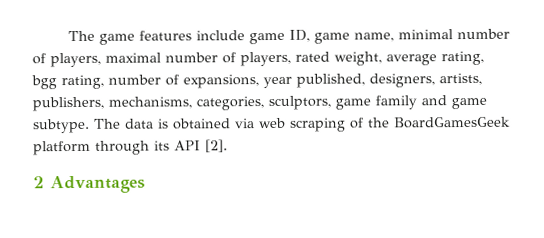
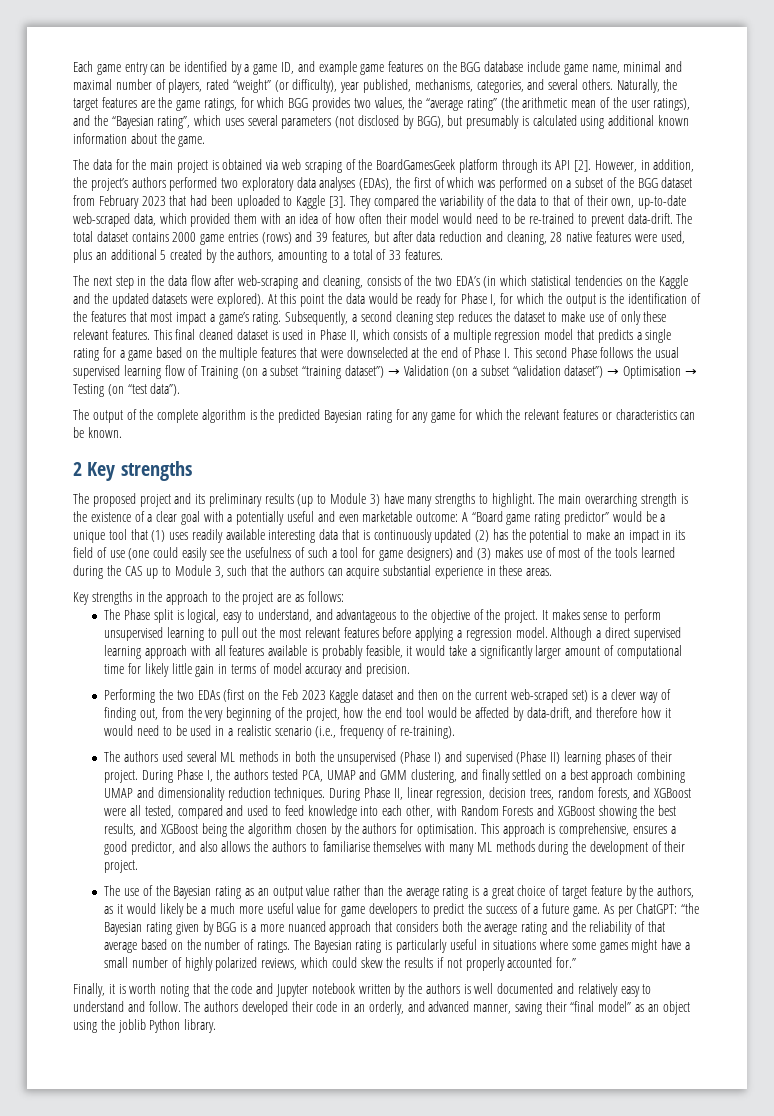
[67,28,510,45] [32,52,101,68] The game features include game ID, game name, minimal number of players, -> [73,61,683,75] Each game entry can be identified by a game ID, and example game features on the BGG database include game name, minimal and
[334,50,484,66] [31,72,482,90] [32,95,487,112] [32,118,154,134] weight, average rating, bgg rating, number of expansions, year published, designers, artists, publishers, mechanisms, categories, sculptors, game family and game subtype. The data -> [232,79,678,93] [73,97,691,111] [73,115,690,129] [73,133,206,147] [73,159,208,173] “weight” (or difficulty), year published, mechanisms, categories, and several others. Naturally, the target features are the game ratings, for which BGG provides two values, the “average rating” (the arithmetic mean of the user ratings), and the “Bayesian rating”, which uses several parameters (not disclosed by BGG), but presumably is calculated using additional known information about the game. // The data for the main project
[33,175,145,194] // 2 Advantages -> [594,159,695,172] [73,177,693,191] [73,195,687,209] [73,213,693,227] [73,231,685,245] [73,249,443,263] [73,275,689,289] [73,293,701,307] [73,311,667,325] [73,329,672,343] [73,347,679,361] [73,365,697,379] [73,383,181,397] [73,409,696,423] [73,427,122,438] [73,461,192,481] [73,493,688,507] [73,511,666,525] [73,529,686,543] [73,547,675,561] [73,565,553,579] [73,591,344,605] [104,609,661,623] [104,627,681,641] [104,645,682,659] [104,663,410,677] [104,689,671,703] [104,707,671,721] [104,725,455,739] [104,751,673,765] [104,769,686,783] [104,787,692,801] [104,805,677,819] [104,823,676,837] [104,841,686,855] [104,860,139,873] [104,885,695,899] [104,903,700,917] [104,921,665,935] [104,939,690,953] [104,957,577,971] [73,983,652,997] [73,1001,690,1015] [73,1019,217,1033] However, in addition, the project’s authors performed two exploratory data analyses (EDAs), the first of which was performed on a subset of the BGG dataset from February 2023 that had been uploaded to Kaggle [3]. They compared the variability of the data to that of their own, up-to-date web-scraped data, which provided them with an idea of how often their model would need to be re-trained to prevent data-drift. The total dataset contains 2000 game entries (rows) and 39 features, but after data reduction and cleaning, 28 native features were used, plus an additional 5 created by the authors, amounting to a total of 33 features. // The next step in the data flow after web-scraping and cleaning, consists of the two EDA’s (in which statistical tendencies on the Kaggle and the updated datasets were explored). At this point the data would be ready for Phase I, for which the output is the identification of the features that most impact a game’s rating. Subsequently, a second cleaning step reduces the dataset to make use of only these relevant features. This final cleaned dataset is used in Phase II, which consists of a multiple regression model that predicts a single rating for a game based on the multiple features that were downselected at the end of Phase I. This second Phase follows the usual supervised learning flow of Training (on a subset “training dataset”) → Validation (on a subset “validation dataset”) → Optimisation → Testing (on “test data”). // The output of the complete algorithm is the predicted Bayesian rating for any game for which the relevant features or characteristics can be known. // 2 Key strengths // The proposed project and its preliminary results (up to Module 3) have many strengths to highlight. The main overarching strength is the existence of a clear goal with a potentially useful and even marketable outcome: A “Board game rating predictor” would be a unique tool that (1) uses readily available interesting data that is continuously updated (2) has the potential to make an impact in its field of use (one could easily see the usefulness of such a tool for game designers) and (3) makes use of most of the tools learned during the CAS up to Module 3, such that the authors can acquire substantial experience in these areas. // Key strengths in the approach to the project are as follows: // The Phase split is logical, easy to understand, and advantageous to the objective of the project. It makes sense to perform unsupervised learning to pull out the most relevant features before applying a regression model. Although a direct supervised learning approach with all features available is probably feasible, it would take a significantly larger amount of computational time for likely little gain in terms of model accuracy and precision. // Performing the two EDAs (first on the Feb 2023 Kaggle dataset and then on the current web-scraped set) is a clever way of finding out, from the very beginning of the project, how the end tool would be affected by data-drift, and therefore how it would need to be used in a realistic scenario (i.e., frequency of re-training). // The authors used several ML methods in both the unsupervised (Phase I) and supervised (Phase II) learning phases of their project. During Phase I, the authors tested PCA, UMAP and GMM clustering, and finally settled on a best approach combining UMAP and dimensionality reduction techniques. During Phase II, linear regression, decision trees, random forests, and XGBoost were all tested, compared and used to feed knowledge into each other, with Random Forests and XGBoost showing the best results, and XGBoost being the algorithm chosen by the authors for optimisation. This approach is comprehensive, ensures a good predictor, and also allows the authors to familiarise themselves with many ML methods during the development of their project. // The use of the Bayesian rating as an output value rather than the average rating is a great choice of target feature by the authors, as it would likely be a much more useful value for game developers to predict the success of a future game. As per ChatGPT: “the Bayesian rating given by BGG is a more nuanced approach that considers both the average rating and the reliability of that average based on the number of ratings. The Bayesian rating is particularly useful in situations where some games might have a small number of highly polarized reviews, which could skew the results if not properly accounted for.” // Finally, it is worth noting that the code and Jupyter notebook written by the authors is well documented and relatively easy to understand and follow. The authors developed their code in an orderly, and advanced manner, saving their “final model” as an object using the joblib Python library.

